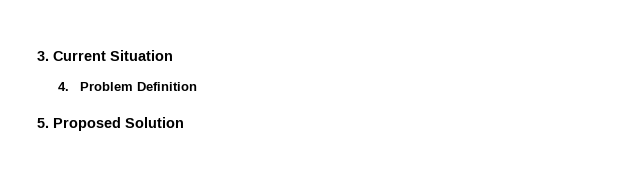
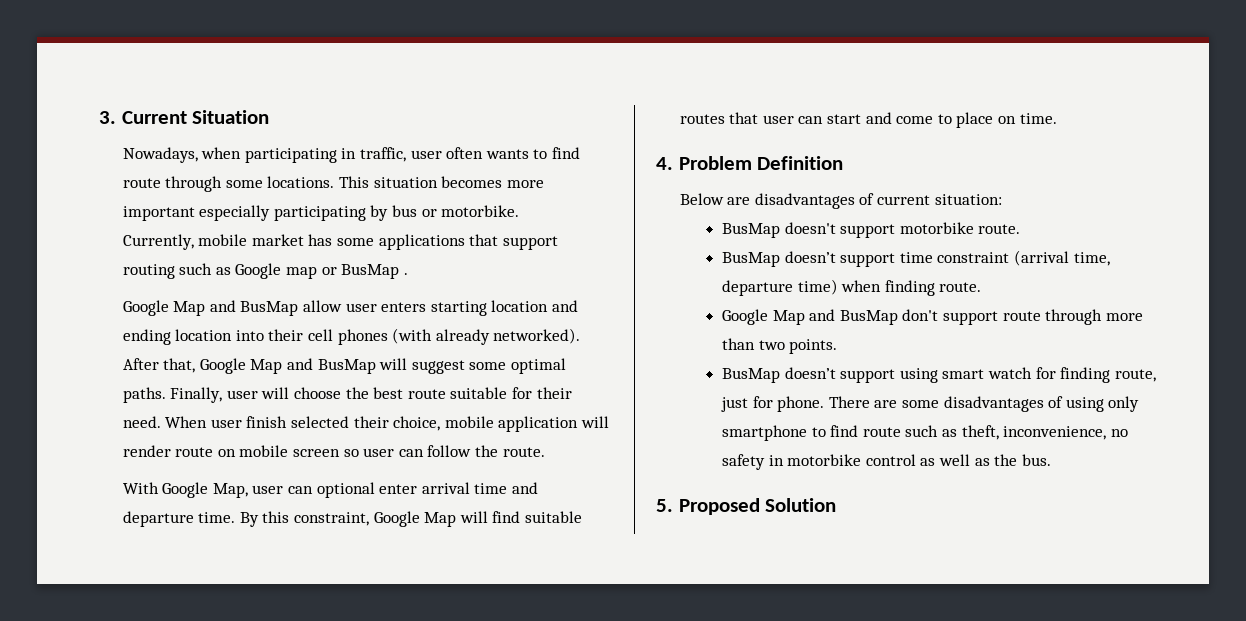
[58,82,197,91] 4. Problem Definition -> [122,147,580,163] [122,176,544,192] [122,205,520,221] [122,234,558,250] [122,263,408,279] [122,300,578,316] [122,328,581,345] [122,358,566,374] [122,387,572,403] [122,416,609,432] [122,445,545,457] [122,482,538,498] [122,511,582,527] [679,112,1057,128] [656,156,844,170] [679,193,1002,209] [721,222,1021,238] [721,250,1110,267] [721,279,982,296] [721,309,1143,325] [721,338,838,354] [721,367,1156,383] [720,396,1140,412] [721,425,1128,441] [721,454,1051,470] Nowadays, when participating in traffic, user often wants to find route through some locations. This situation becomes more important especially participating by bus or motorbike. // Currently, mobile market has some applications that support routing such as Google map or BusMap . // Google Map and BusMap allow user enters starting location and ending location into their cell phones (with already networked). After that, Google Map and BusMap will suggest some optimal paths. Finally, user will choose the best route suitable for their need. When user finish selected their choice, mobile application will render route on mobile screen so user can follow the route. // With Google Map, user can optional enter arrival time and departure time. By this constraint, Google Map will find suitable routes that user can start and come to place on time. // 4. Problem Definition // Below are disadvantages of current situation: // BusMap doesn't support motorbike route. // BusMap doesn’t support time constraint (arrival time, departure time) when finding route. // Google Map and BusMap don't support route through more than two points. // BusMap doesn’t support using smart watch for finding route, just for phone. There are some disadvantages of using only smartphone to find route such as theft, inconvenience, no safety in motorbike control as well as the bus.

